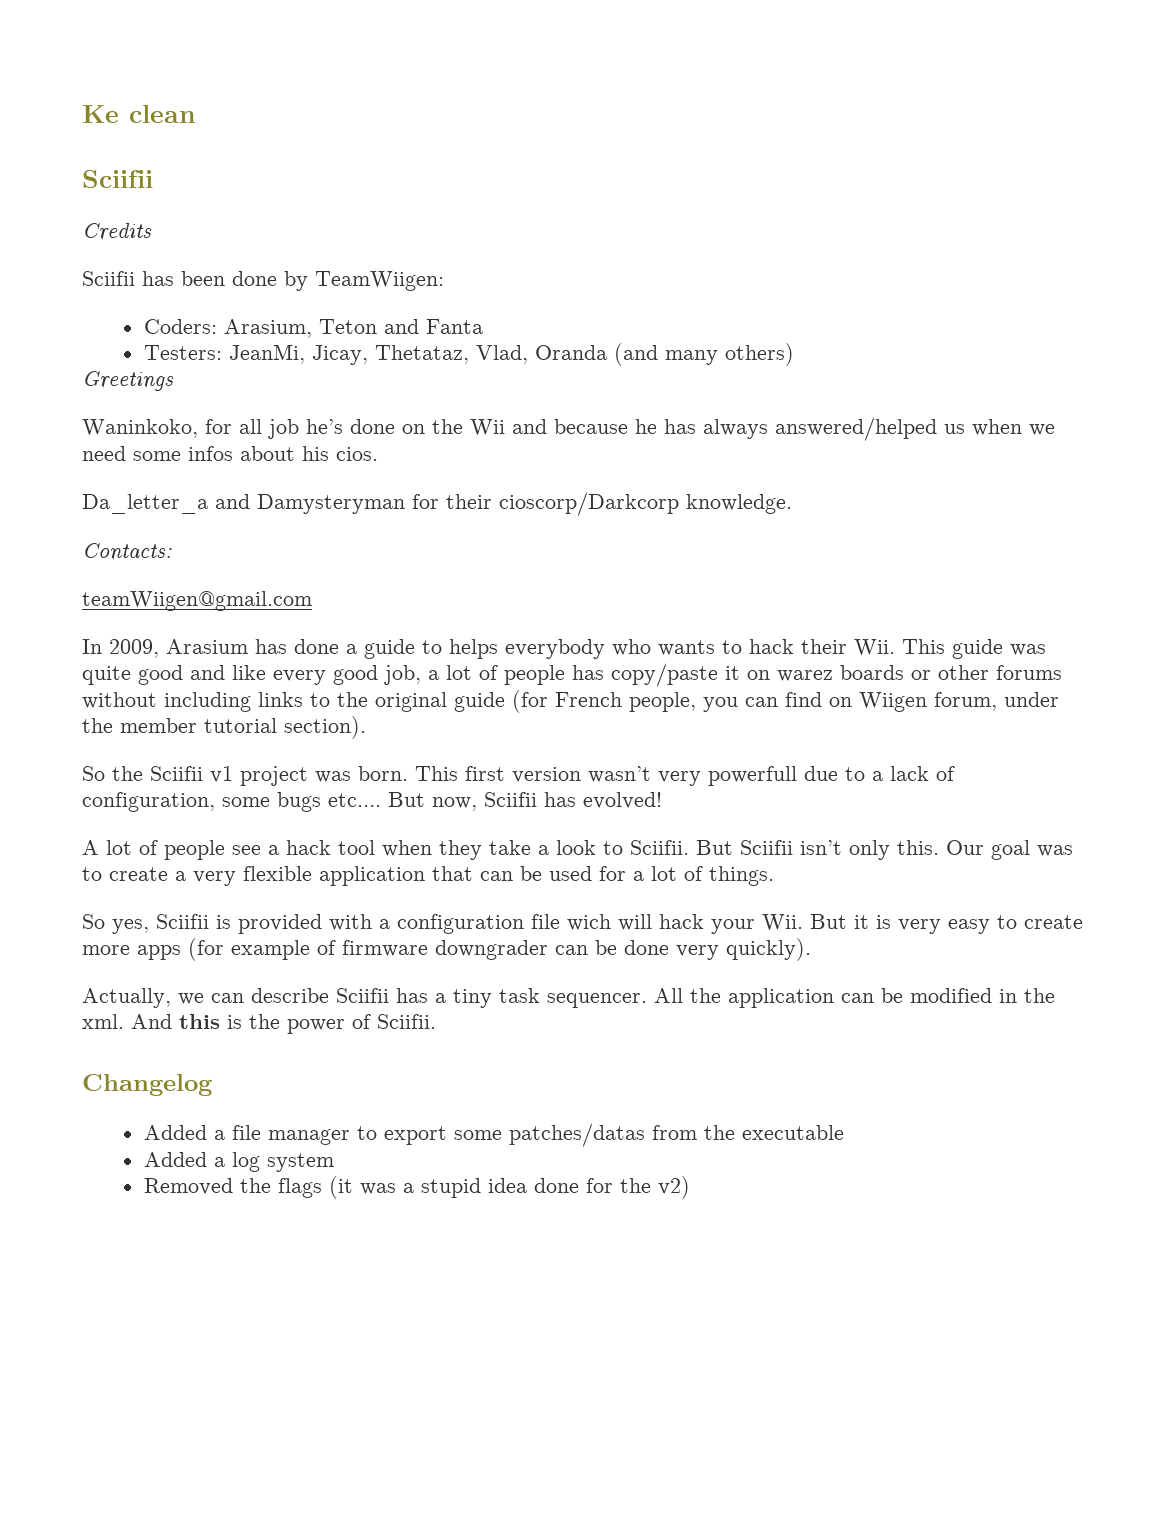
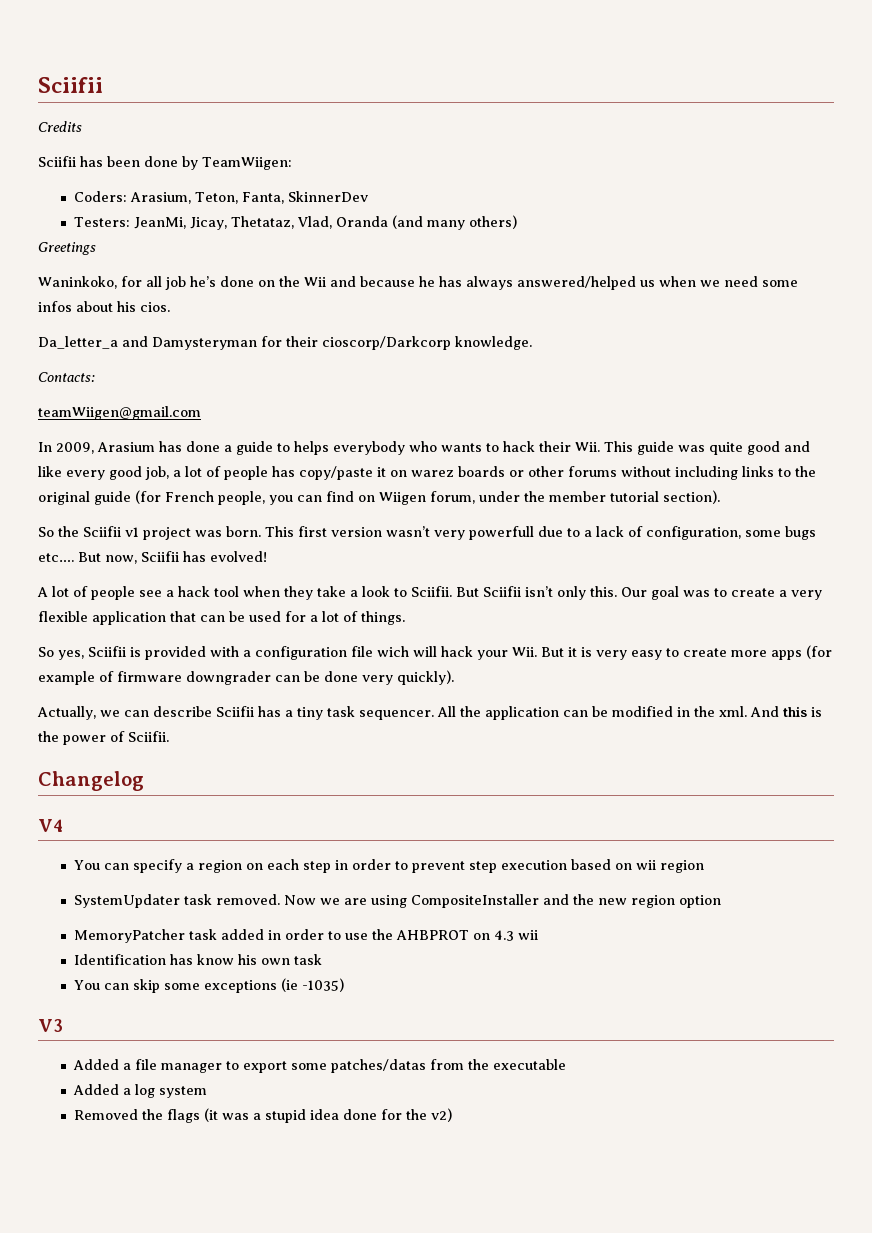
[82,105,196,123] Ke clean // -> (38, 85) none
[318,319,483,334] Teton and Fanta -> [195,191,369,204] Teton, Fanta, SkinnerDev
(212, 1085) none -> [38,819,63,832] [74,859,705,873] [74,894,722,908] [74,929,539,943] [74,954,323,965] [74,978,345,993] [38,1019,63,1032] // V4 // You can specify a region on each step in order to prevent step execution based on wii region // SystemUpdater task removed. Now we are using CompositeInstaller and the new region option // MemoryPatcher task added in order to use the AHBPROT on 4.3 wii // Identification has know his own task // You can skip some exceptions (ie -1035) // V3

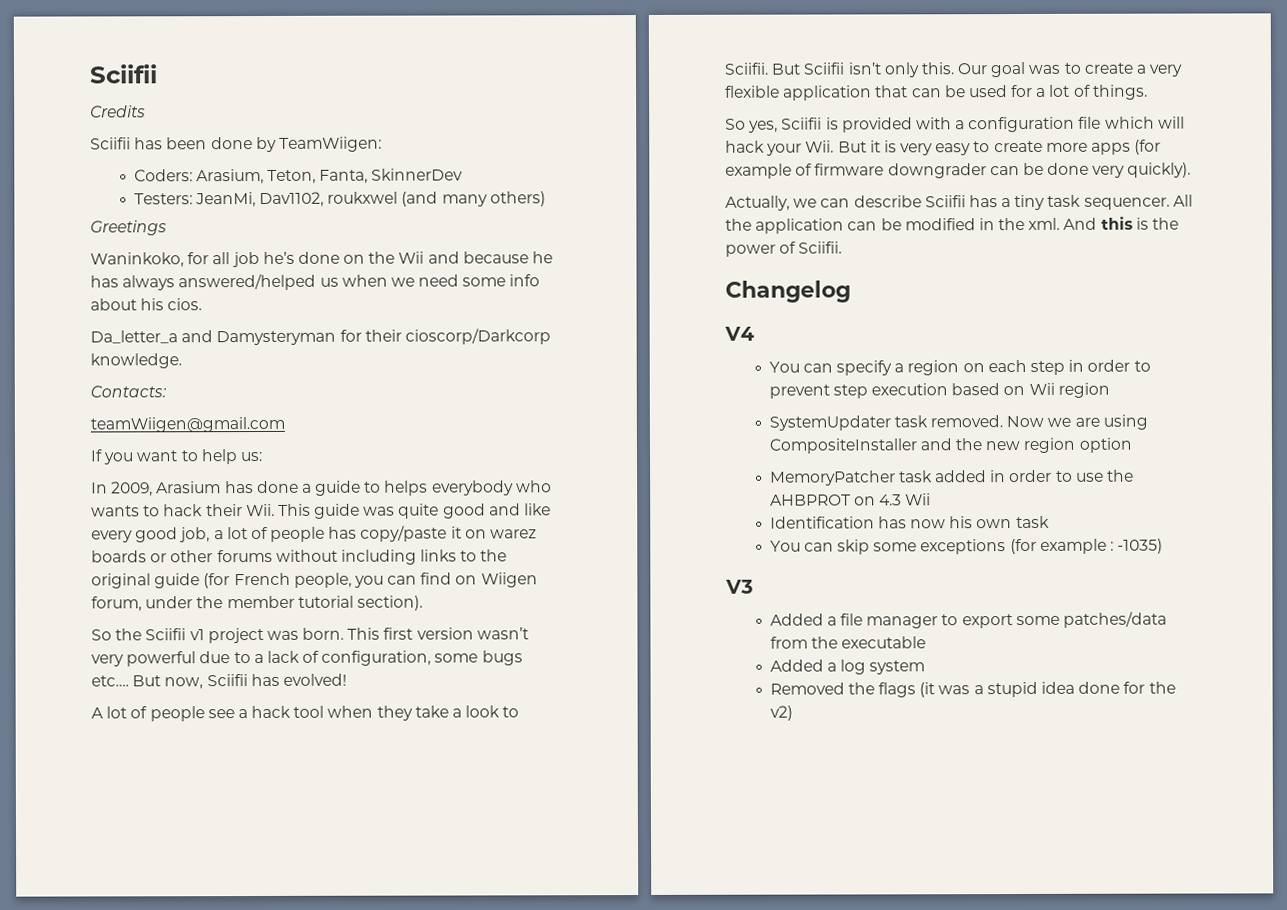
[190,216,389,230] Jicay, Thetataz, Vlad, Oranda -> [259,191,399,208] Dav1102, roukxwel
[38,301,72,312] infos -> [509,274,541,287] info
(201, 413) none -> [90,449,263,465] // If you want to help us:
[469,526,534,540] powerfull -> [126,651,197,667] powerful
[377,646,409,657] wich -> [1104,116,1155,129] which
[636,860,657,870] wii -> [1028,382,1055,395] Wii
[518,930,539,940] wii -> [905,493,932,506] Wii
[197,954,235,965] know -> [910,519,947,529] now
[281,978,299,992] (ie -> [1009,538,1115,555] (for example :
[331,1059,427,1073] patches/datas -> [1063,611,1168,628] patches/data

